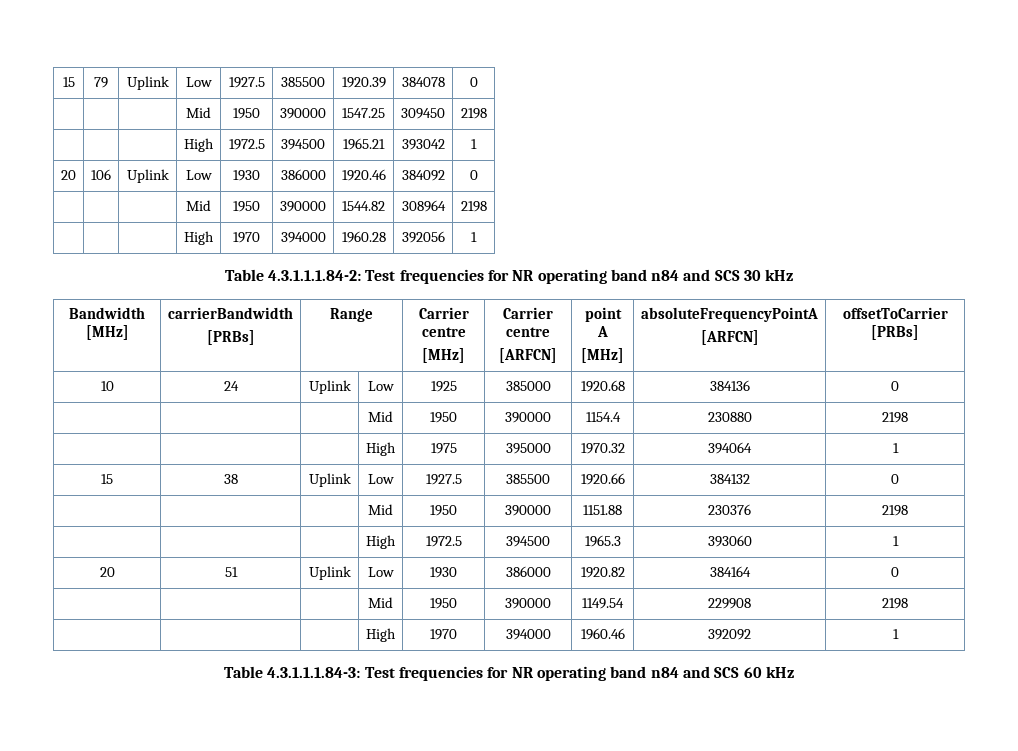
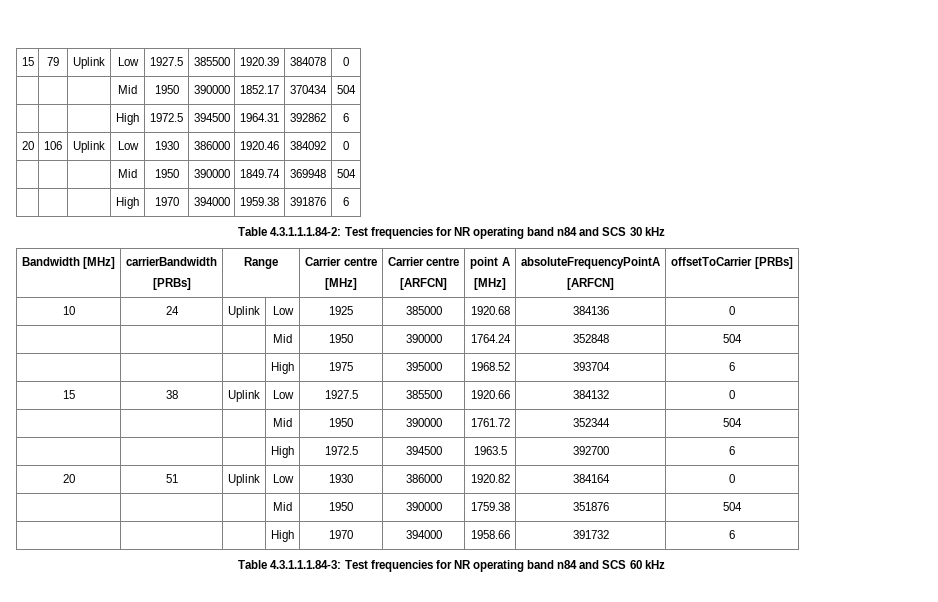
[342,108,385,118] [401,108,445,119] [460,108,487,119] [184,138,214,152] [228,139,265,150] [281,139,325,150] [343,138,385,150] [401,139,445,150] [471,139,477,149] 1547.25 | 309450 | 2198 // | | | High | 1972.5 | 394500 | 1965.21 | 393042 | 1 -> [240,85,279,94] [290,85,327,94] [337,85,356,94] [116,113,139,125] [150,113,183,122] [193,113,230,122] [240,113,279,122] [290,113,326,122] [343,113,349,122] 1852.17 | 370434 | 504 // | | | High | 1972.5 | 394500 | 1964.31 | 392862 | 6
[342,201,385,211] [401,200,446,212] [460,201,487,212] [184,231,214,245] [233,232,260,243] [280,232,326,243] [341,231,386,243] [401,231,445,243] [471,232,477,242] 1544.82 | 308964 | 2198 // | | | High | 1970 | 394000 | 1960.28 | 392056 | 1 -> [240,169,280,178] [290,169,326,178] [337,169,356,178] [116,197,139,209] [154,197,179,206] [193,197,230,206] [240,197,279,206] [290,197,326,206] [343,197,349,206] 1849.74 | 369948 | 504 // | | | High | 1970 | 394000 | 1959.38 | 391876 | 6
[585,412,621,422] [707,412,752,422] [882,412,908,423] 1154.4 | 230880 | 2198 -> [470,334,511,343] [572,334,609,343] [723,334,742,343] 1764.24 | 352848 | 504
[580,443,625,454] [708,442,752,454] [892,443,899,453] 1970.32 | 394064 | 1 -> [470,362,510,371] [572,362,610,371] [729,362,735,371] 1968.52 | 393704 | 6
[583,505,622,515] [708,504,751,515] [882,505,908,516] [366,535,396,549] [425,536,462,547] [506,536,550,547] [584,535,621,547] [707,535,752,547] [892,536,899,546] 1151.88 | 230376 | 2198 // | | | High | 1972.5 | 394500 | 1965.3 | 393060 | 1 -> [470,418,510,427] [572,418,610,427] [723,418,742,427] [271,446,294,458] [324,446,358,455] [405,446,442,455] [473,446,507,455] [572,446,609,455] [729,446,735,455] 1761.72 | 352344 | 504 // | | | High | 1972.5 | 394500 | 1963.5 | 392700 | 6
[582,598,624,609] [708,598,751,609] [882,598,908,609] [366,628,396,642] [430,629,457,640] [505,629,551,640] [580,628,625,640] [708,629,751,640] [892,629,899,639] 1149.54 | 229908 | 2198 // | | | High | 1970 | 394000 | 1960.46 | 392092 | 1 -> [470,502,510,511] [572,502,609,511] [723,502,742,511] [271,530,294,542] [329,530,353,539] [405,530,442,539] [470,530,510,539] [572,530,609,539] [729,530,735,539] 1759.38 | 351876 | 504 // | | | High | 1970 | 394000 | 1958.66 | 391732 | 6

